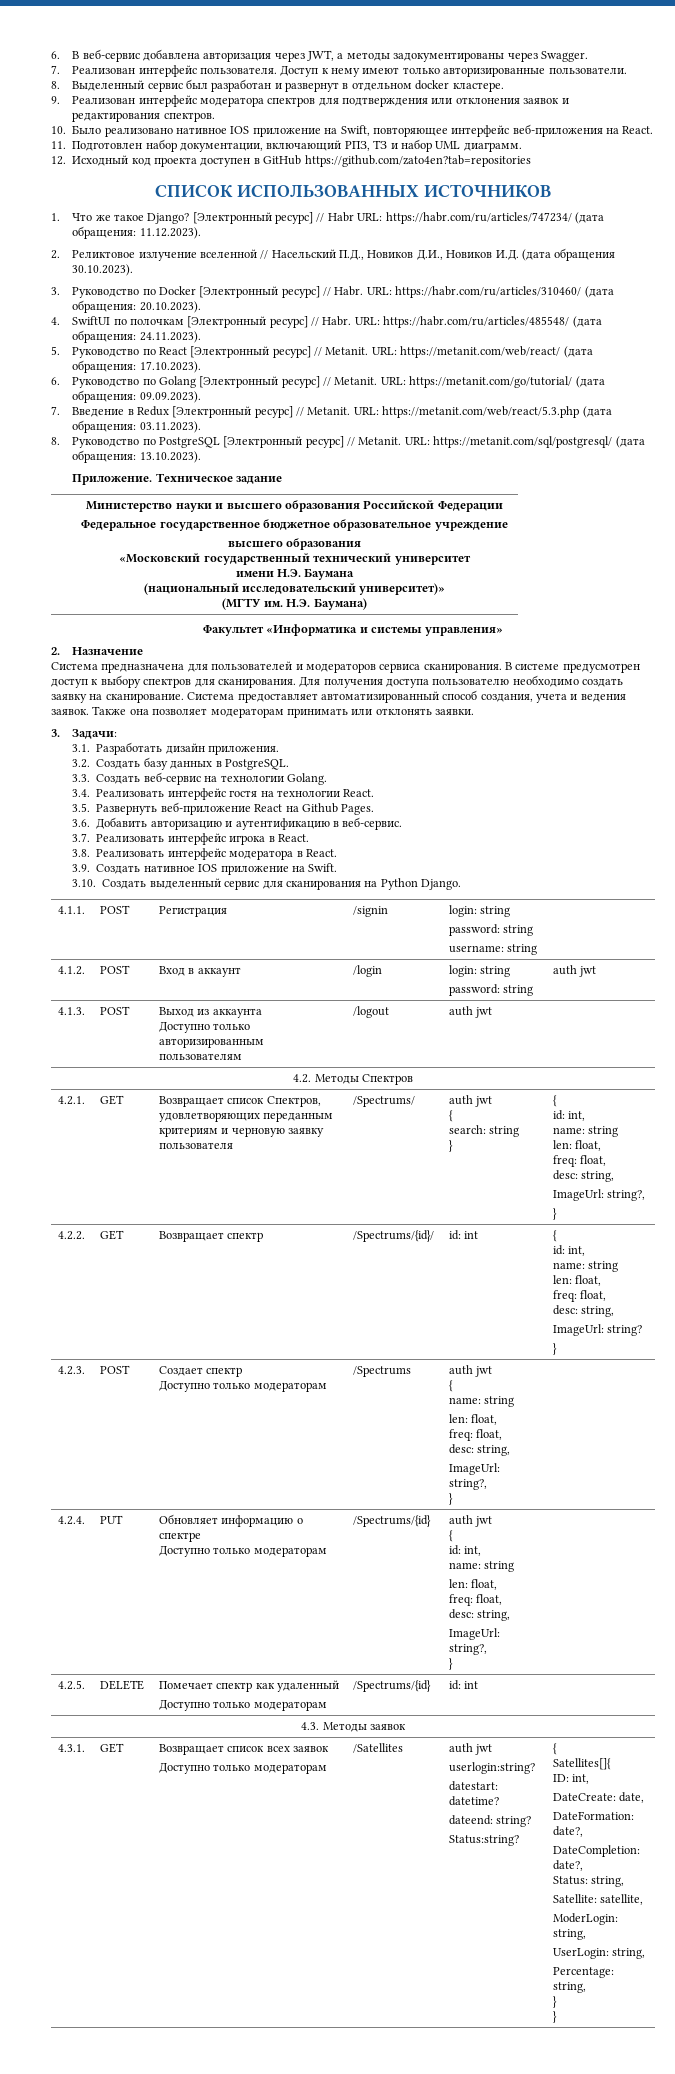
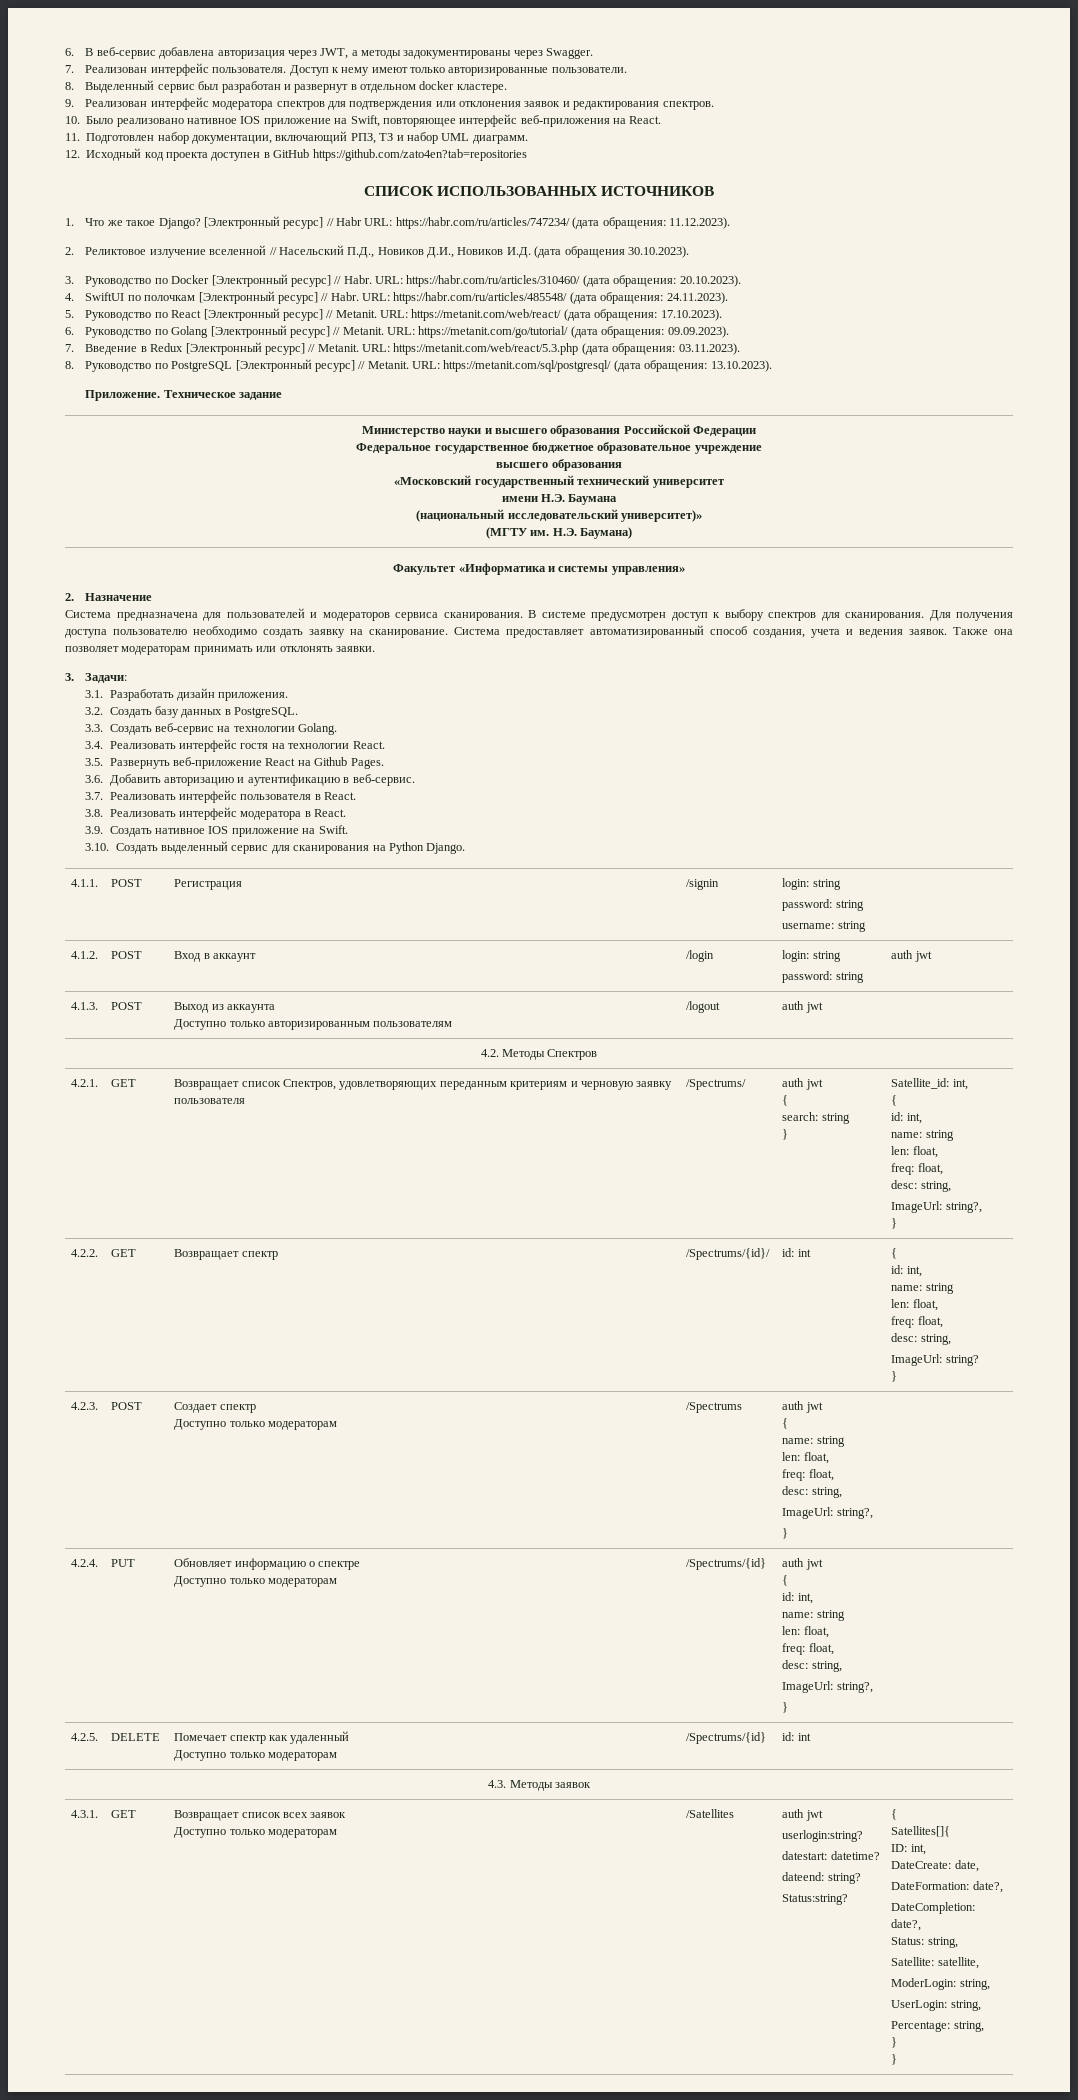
[229,835,266,845] игрока -> [240,794,312,800] пользователя
(454, 1146) none -> [891,1078,968,1090] Satellite_id: int, //

